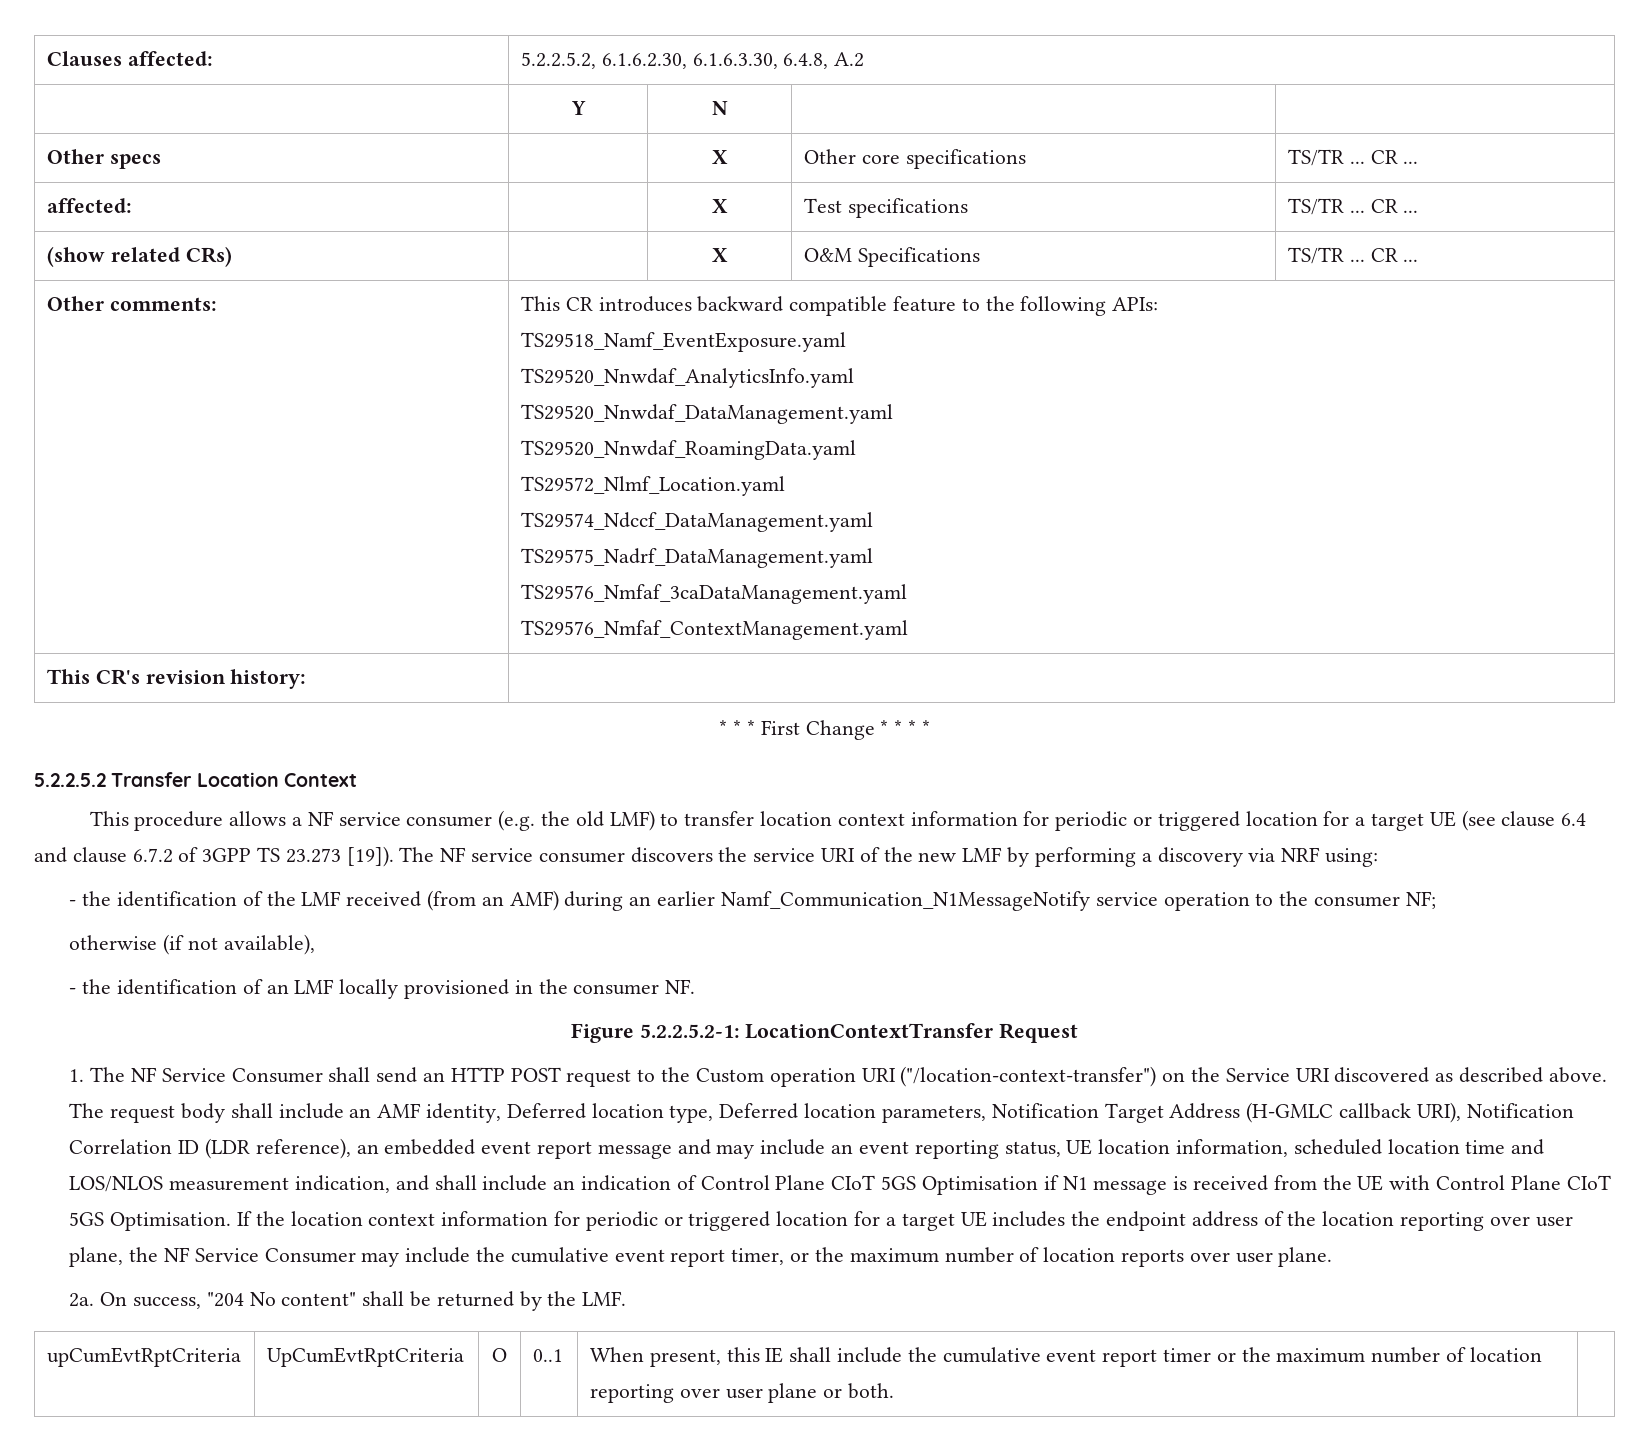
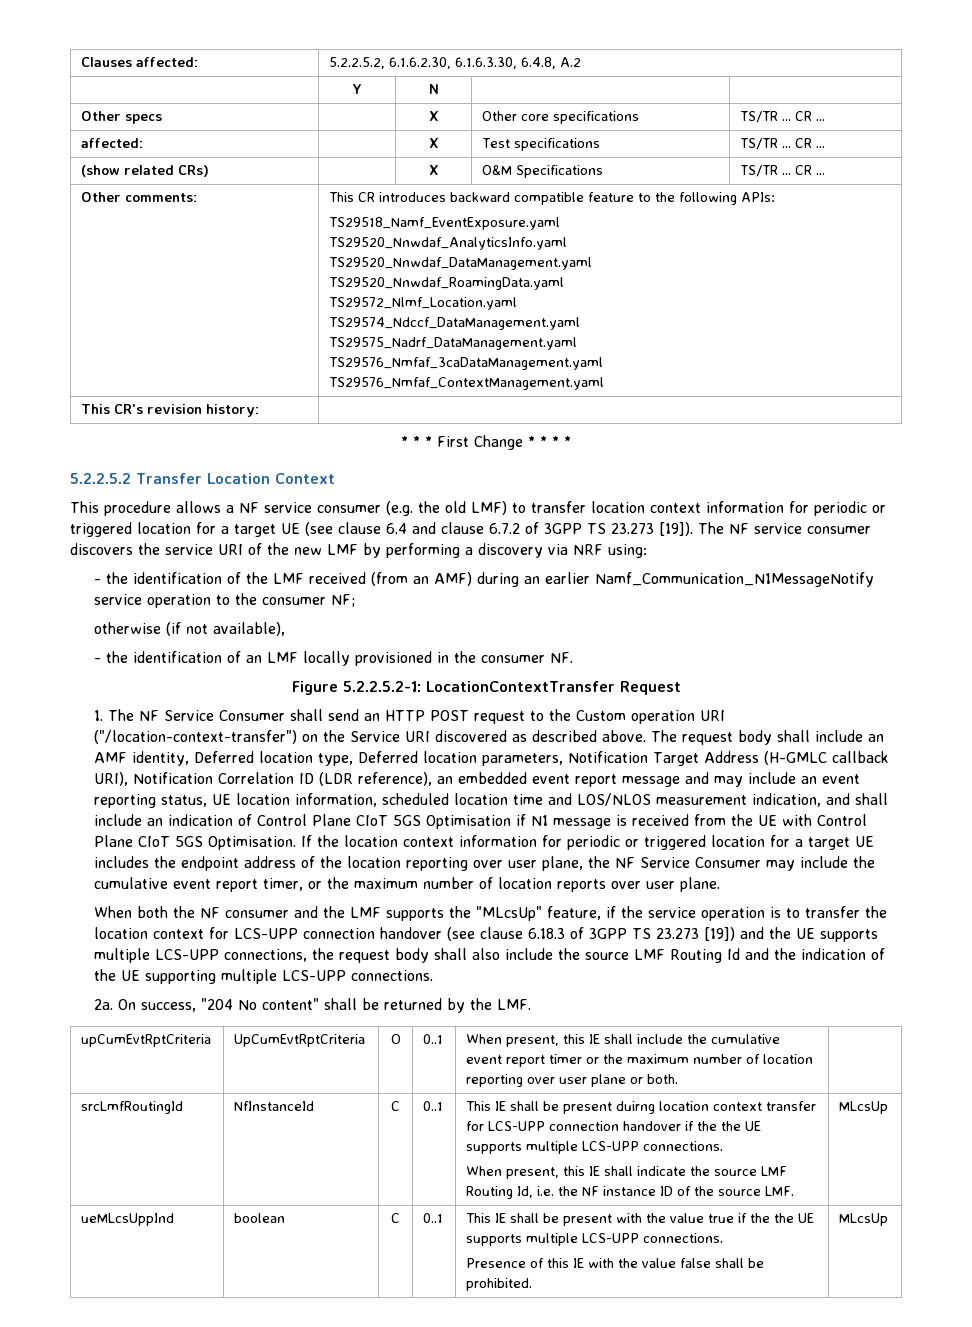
(1333, 1257) none -> [93,906,887,921] [93,927,878,942] [93,948,885,963] [93,969,433,984] // When both the NF consumer and the LMF supports the "MLcsUp" feature, if the service operation is to transfer the location context for LCS-UPP connection handover (see clause 6.18.3 of 3GPP TS 23.273 [19]) and the UE supports multiple LCS-UPP connections, the request body shall also include the source LMF Routing Id and the indication of the UE supporting multiple LCS-UPP connections.
(894, 1391) none -> [81,1101,184,1114] [234,1101,315,1111] [391,1101,400,1111] [423,1101,444,1111] [466,1101,817,1114] [466,1121,762,1131] [466,1141,724,1154] [466,1166,788,1179] [466,1186,795,1199] [839,1101,889,1114] [81,1213,175,1226] [234,1213,286,1223] [391,1213,400,1223] [423,1213,444,1223] [466,1213,815,1226] [466,1233,724,1246] [466,1258,765,1268] [466,1278,533,1291] [839,1213,889,1226] // srcLmfRoutingId | NfInstanceId | C | 0..1 | This IE shall be present duirng location context transfer for LCS-UPP connection handover if the the UE supports multiple LCS-UPP connections. // When present, this IE shall indicate the source LMF Routing Id, i.e. the NF instance ID of the source LMF. | MLcsUp // ueMLcsUppInd | boolean | C | 0..1 | This IE shall be present with the value true if the the UE supports multiple LCS-UPP connections. // Presence of this IE with the value false shall be prohibited. | MLcsUp

